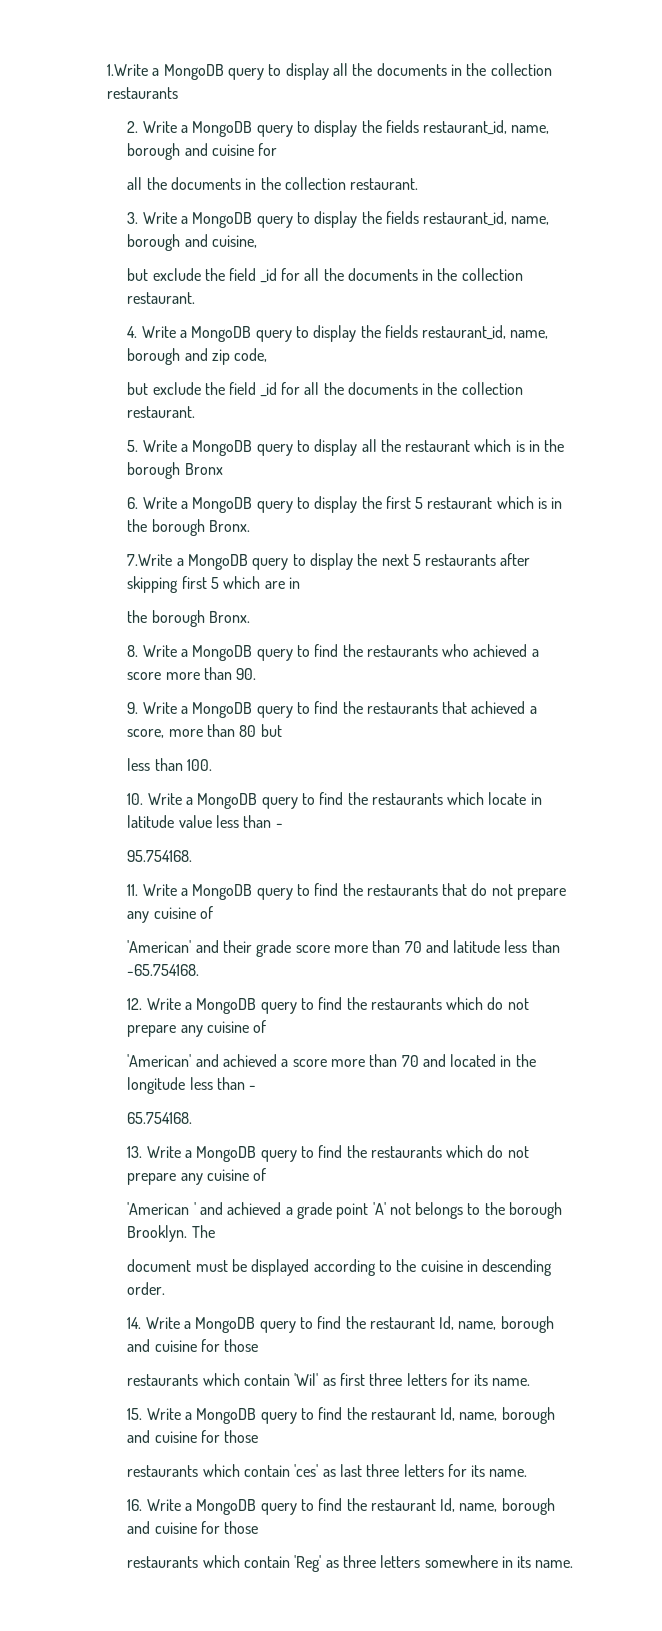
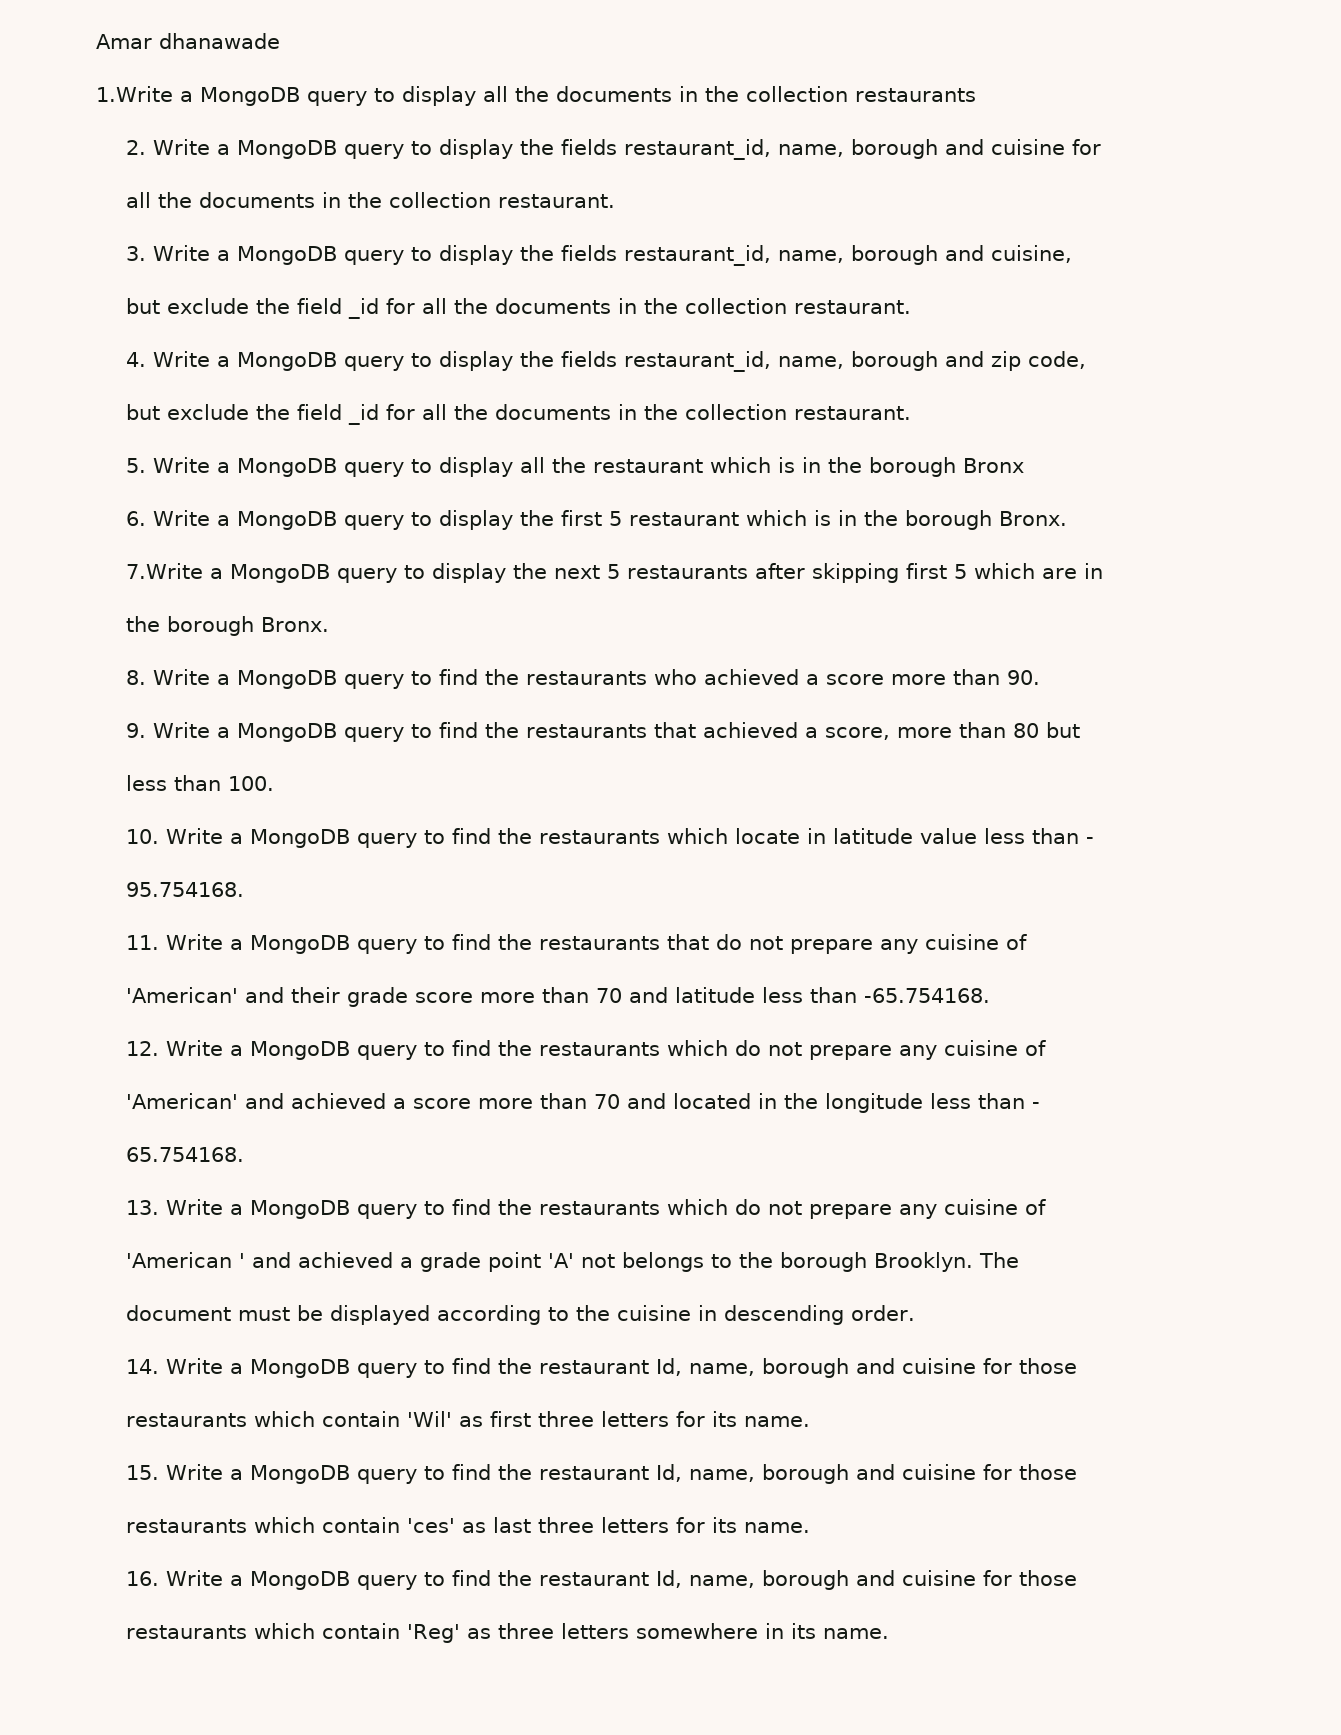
(107, 70) none -> [96,33,281,49] Amar dhanawade //

